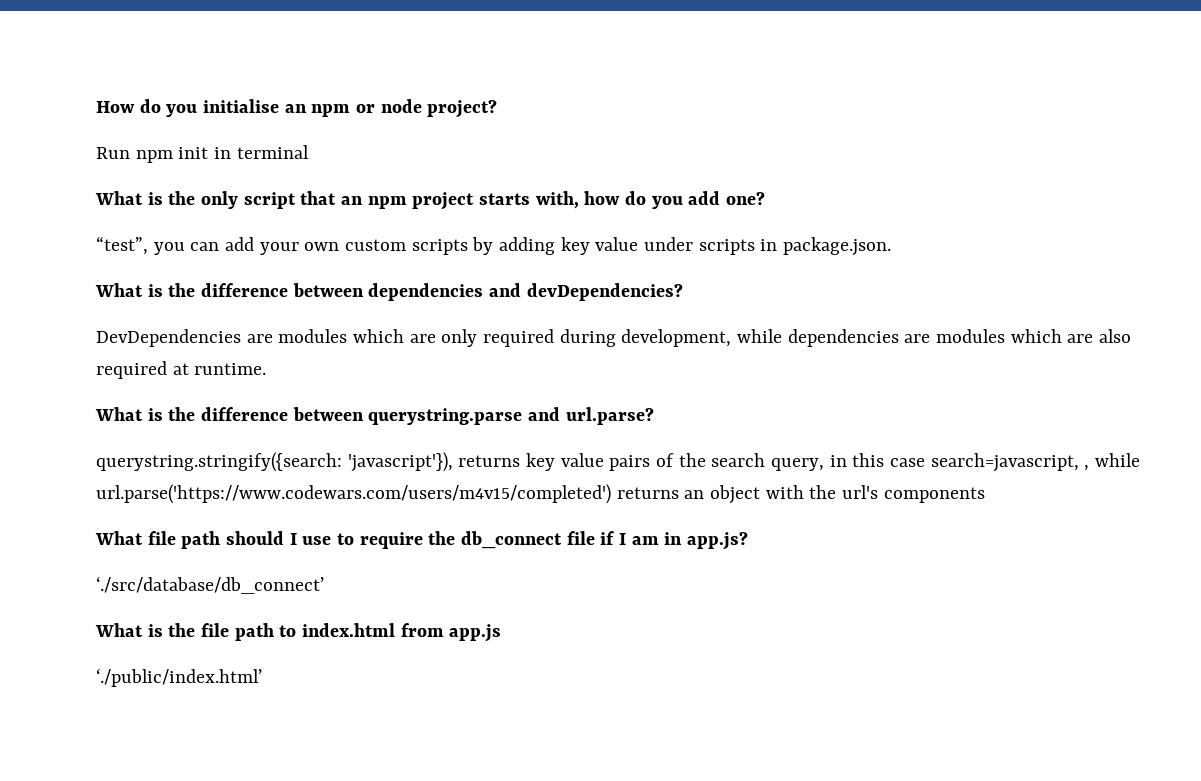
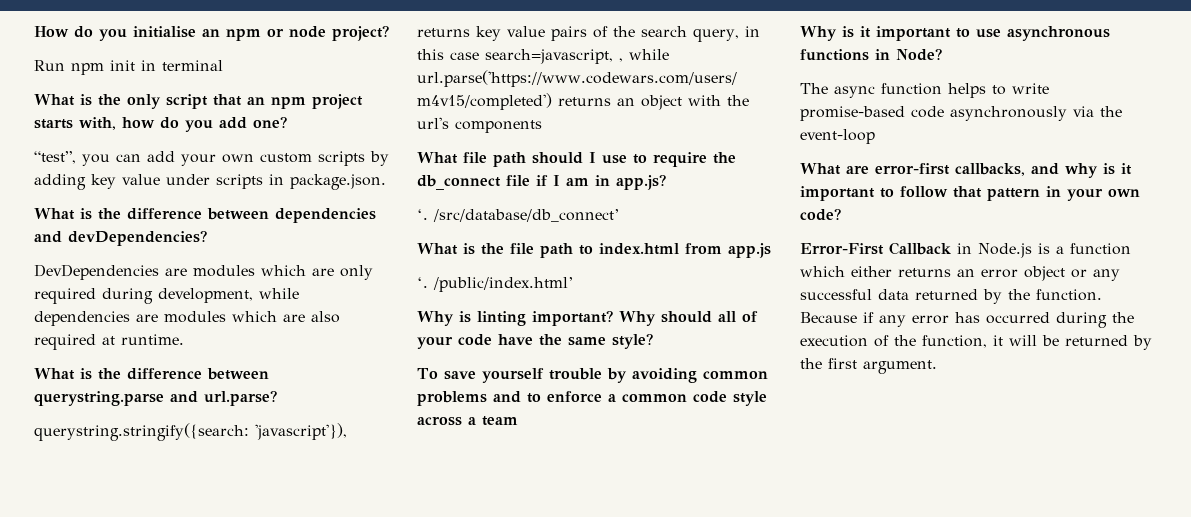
[96,576,324,594] ‘./src/database/db_connect’ -> [417,209,620,222] ‘. /src/database/db_connect’
[96,668,262,687] ‘./public/index.html’ -> [417,277,574,292] [417,310,758,326] [417,333,653,349] [417,368,768,383] [417,391,767,406] [417,416,518,426] [800,26,1110,41] [800,48,942,61] [800,83,1049,98] [800,106,1122,121] [800,129,875,144] [800,163,1132,178] [800,186,1140,201] [800,208,841,221] [800,242,1131,258] [800,266,1120,281] [800,289,1102,304] [800,312,1134,328] [800,335,1152,350] [800,358,937,374] ‘. /public/index.html’ // Why is linting important? Why should all of your code have the same style? // To save yourself trouble by avoiding common problems and to enforce a common code style across a team // Why is it important to use asynchronous functions in Node? // The async function helps to write promise-based code asynchronously via the event-loop // What are error-first callbacks, and why is it important to follow that pattern in your own code? // Error-First Callback in Node.js is a function which either returns an error object or any successful data returned by the function. Because if any error has occurred during the execution of the function, it will be returned by the first argument.

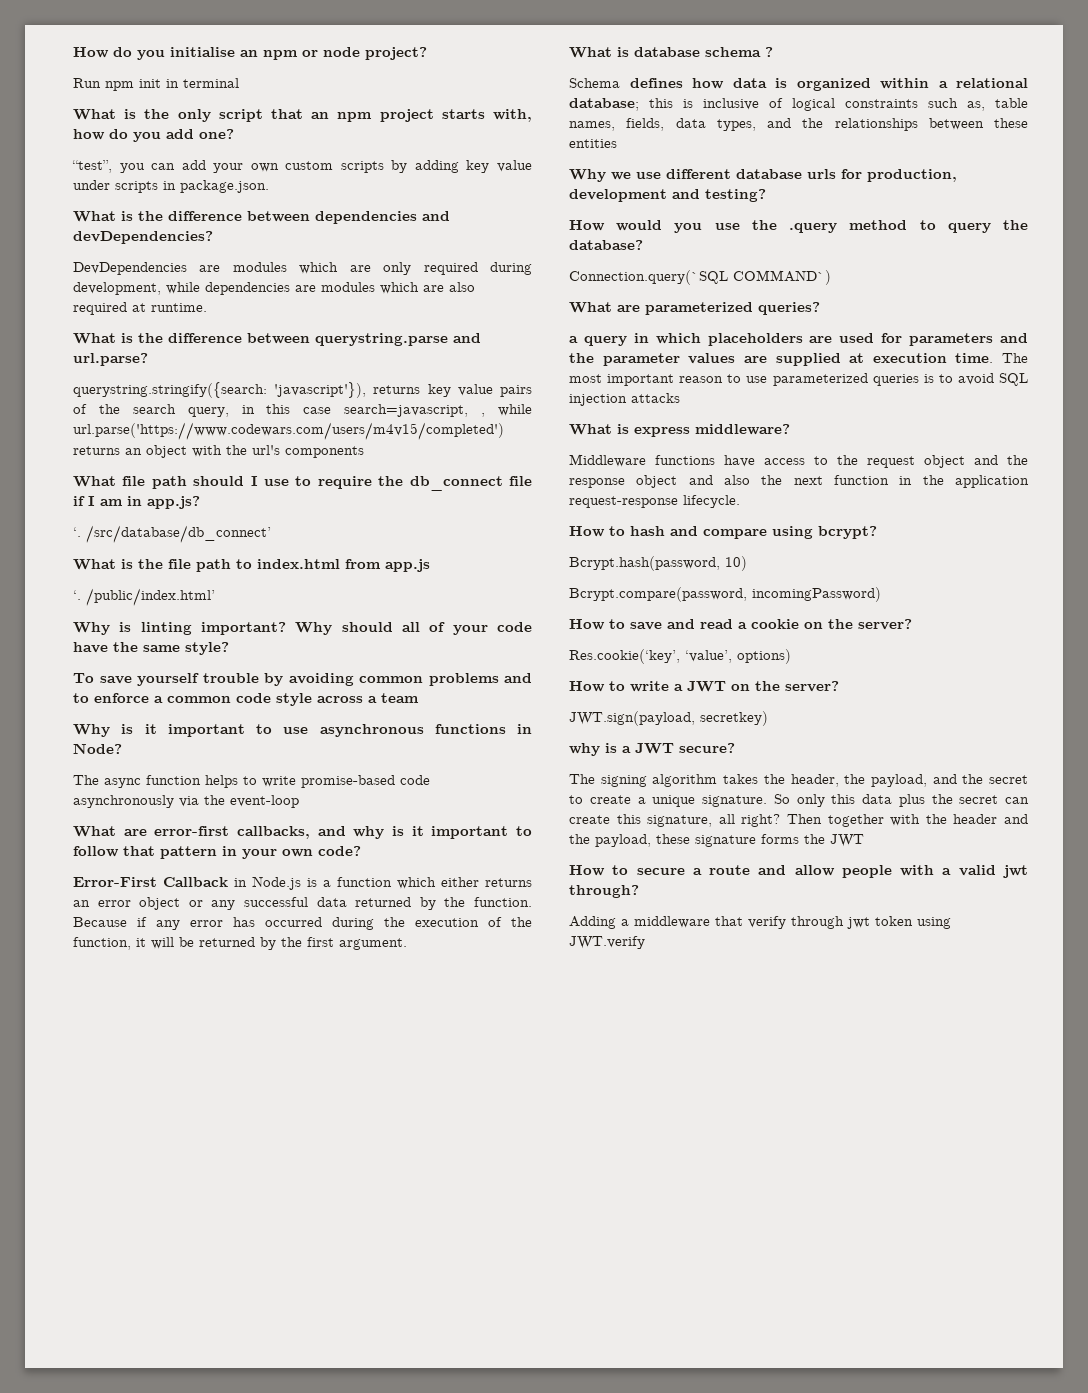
(937, 367) none -> [569,47,773,58] [569,78,1028,91] [569,98,1028,111] [569,118,1028,131] [569,139,617,148] [569,169,957,182] [569,189,766,202] [569,220,1028,233] [569,240,643,250] [569,270,831,285] [569,302,820,315] [569,333,1028,346] [569,353,1028,366] [569,373,1028,386] [569,393,680,406] [569,424,790,437] [569,454,1028,468] [569,475,1029,488] [569,495,740,508] [569,526,877,539] [569,556,747,571] [569,587,881,602] [569,619,912,630] [569,649,791,664] [569,681,839,692] [569,711,768,726] [569,743,735,756] [569,774,1028,787] [569,794,1029,807] [569,814,1028,827] [569,834,864,847] [569,865,1028,878] [569,885,639,898] [569,916,951,929] [569,936,645,949] // What is database schema ? // Schema defines how data is organized within a relational database; this is inclusive of logical constraints such as, table names, fields, data types, and the relationships between these entities // Why we use different database urls for production, development and testing? // How would you use the .query method to query the database? // Connection.query(`SQL COMMAND`) // What are parameterized queries? // a query in which placeholders are used for parameters and the parameter values are supplied at execution time. The most important reason to use parameterized queries is to avoid SQL injection attacks // What is express middleware? // Middleware functions have access to the request object and the response object and also the next function in the application request-response lifecycle. // How to hash and compare using bcrypt? // Bcrypt.hash(password, 10) // Bcrypt.compare(password, incomingPassword) // How to save and read a cookie on the server? // Res.cookie(‘key’, ‘value’, options) // How to write a JWT on the server? // JWT.sign(payload, secretkey) // why is a JWT secure? // The signing algorithm takes the header, the payload, and the secret to create a unique signature. So only this data plus the secret can create this signature, all right? Then together with the header and the payload, these signature forms the JWT // How to secure a route and allow people with a valid jwt through? // Adding a middleware that verify through jwt token using JWT.verify

